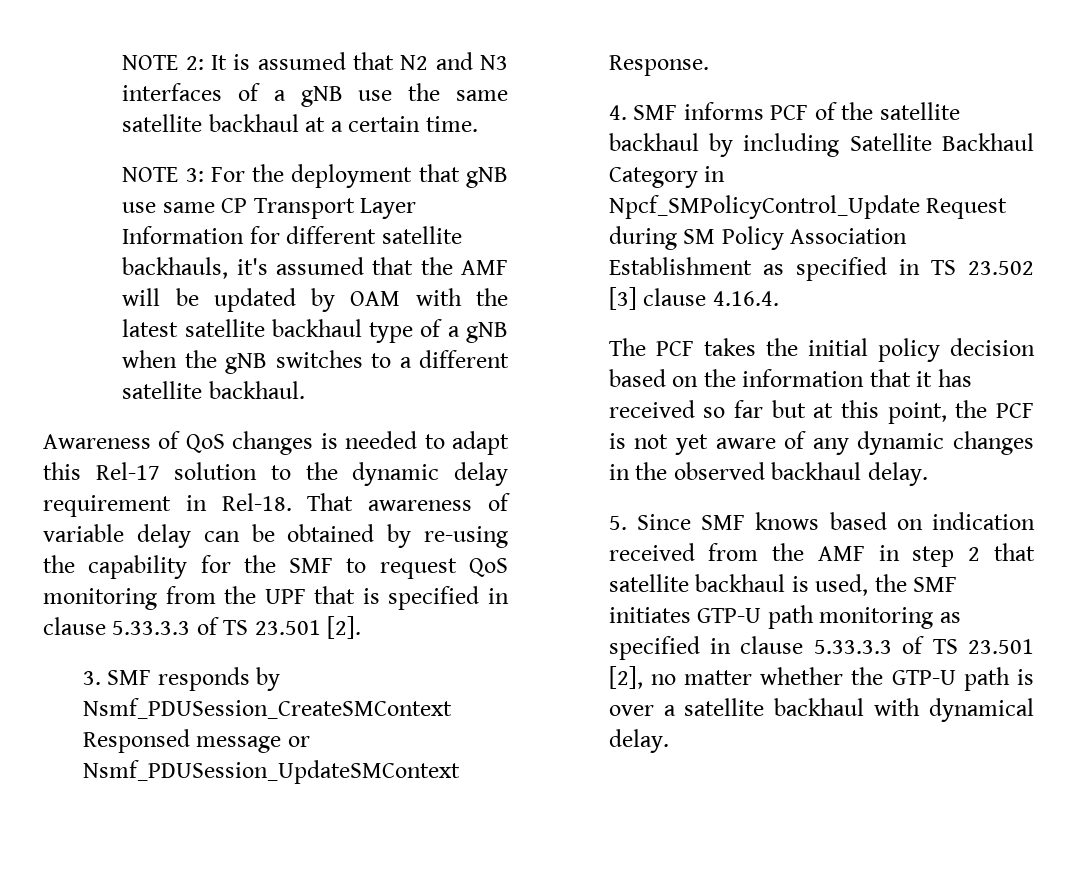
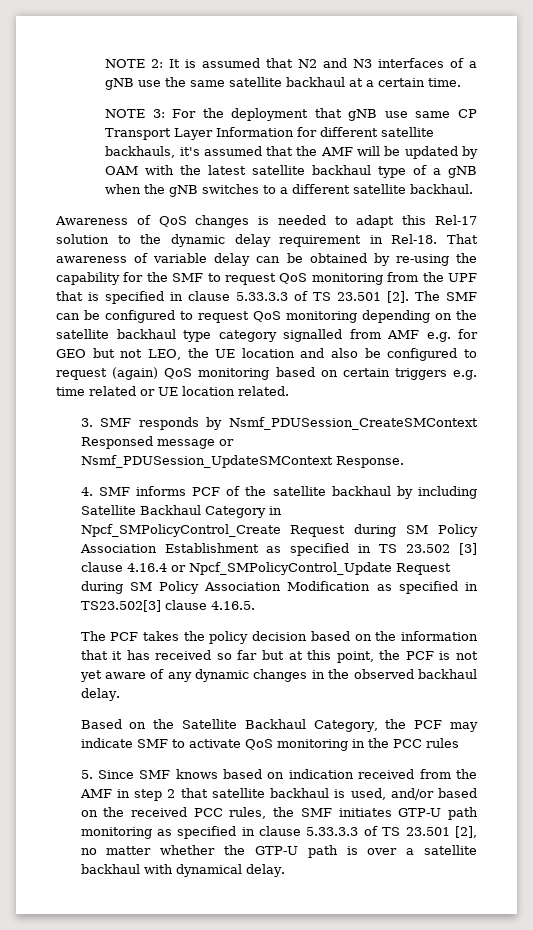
(362, 627) none -> [415,291,477,301] [56,310,477,323] [56,329,478,342] [56,348,477,361] [56,367,477,380] [56,386,289,396] The SMF can be configured to request QoS monitoring depending on the satellite backhaul type category signalled from AMF e.g. for GEO but not LEO, the UE location and also be configured to request (again) QoS monitoring based on certain triggers e.g. time related or UE location related.
[608,195,920,219] Npcf_SMPolicyControl_Update -> [80,524,281,537] Npcf_SMPolicyControl_Create
[712,291,779,306] 4.16.4. -> [126,562,451,575] [80,581,479,594] [80,600,255,612] 4.16.4 or Npcf_SMPolicyControl_Update Request during SM Policy Association Modification as specified in TS23.502[3] clause 4.16.5.
[807,338,868,356] initial -> (205, 636) none
(928, 474) none -> [80,719,479,732] [80,738,459,751] // Based on the Satellite Backhaul Category, the PCF may indicate SMF to activate QoS monitoring in the PCC rules
(869, 585) none -> [390,788,477,800] [80,807,267,819] and/or based on the received PCC rules,

